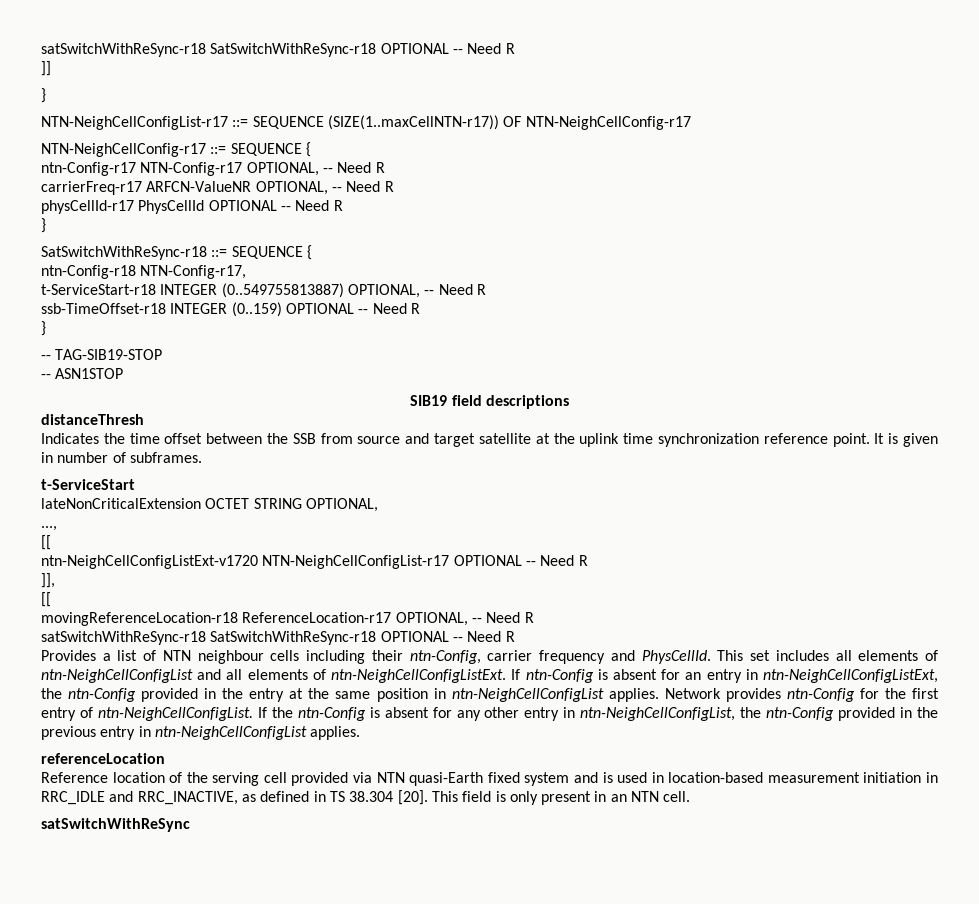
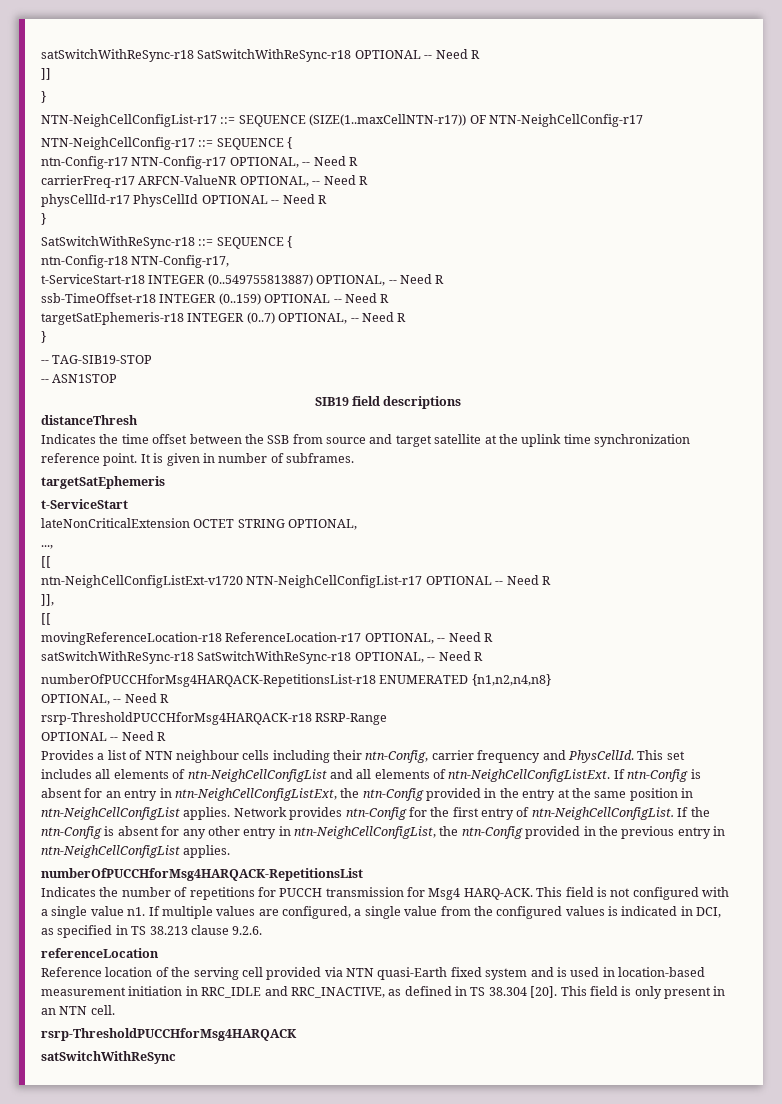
(420, 308) none -> [41,312,407,325] // targetSatEphemeris-r18 INTEGER (0..7) OPTIONAL, -- Need R
(202, 457) none -> [41,476,165,489] // targetSatEphemeris
(377, 638) none -> [354,651,483,663] [41,674,551,687] [41,693,170,705] [41,712,388,725] OPTIONAL, -- Need R // numberOfPUCCHforMsg4HARQACK-RepetitionsList-r18 ENUMERATED {n1,n2,n4,n8} // OPTIONAL, -- Need R // rsrp-ThresholdPUCCHforMsg4HARQACK-r18 RSRP-Range //
(361, 733) none -> [41,868,363,881] [41,887,729,900] [41,906,722,919] [41,925,263,938] // numberOfPUCCHforMsg4HARQACK-RepetitionsList // Indicates the number of repetitions for PUCCH transmission for Msg4 HARQ-ACK. This field is not configured with a single value n1. If multiple values are configured, a single value from the configured values is indicated in DCI, as specified in TS 38.213 clause 9.2.6.
(691, 796) none -> [41,1028,297,1041] // rsrp-ThresholdPUCCHforMsg4HARQACK

